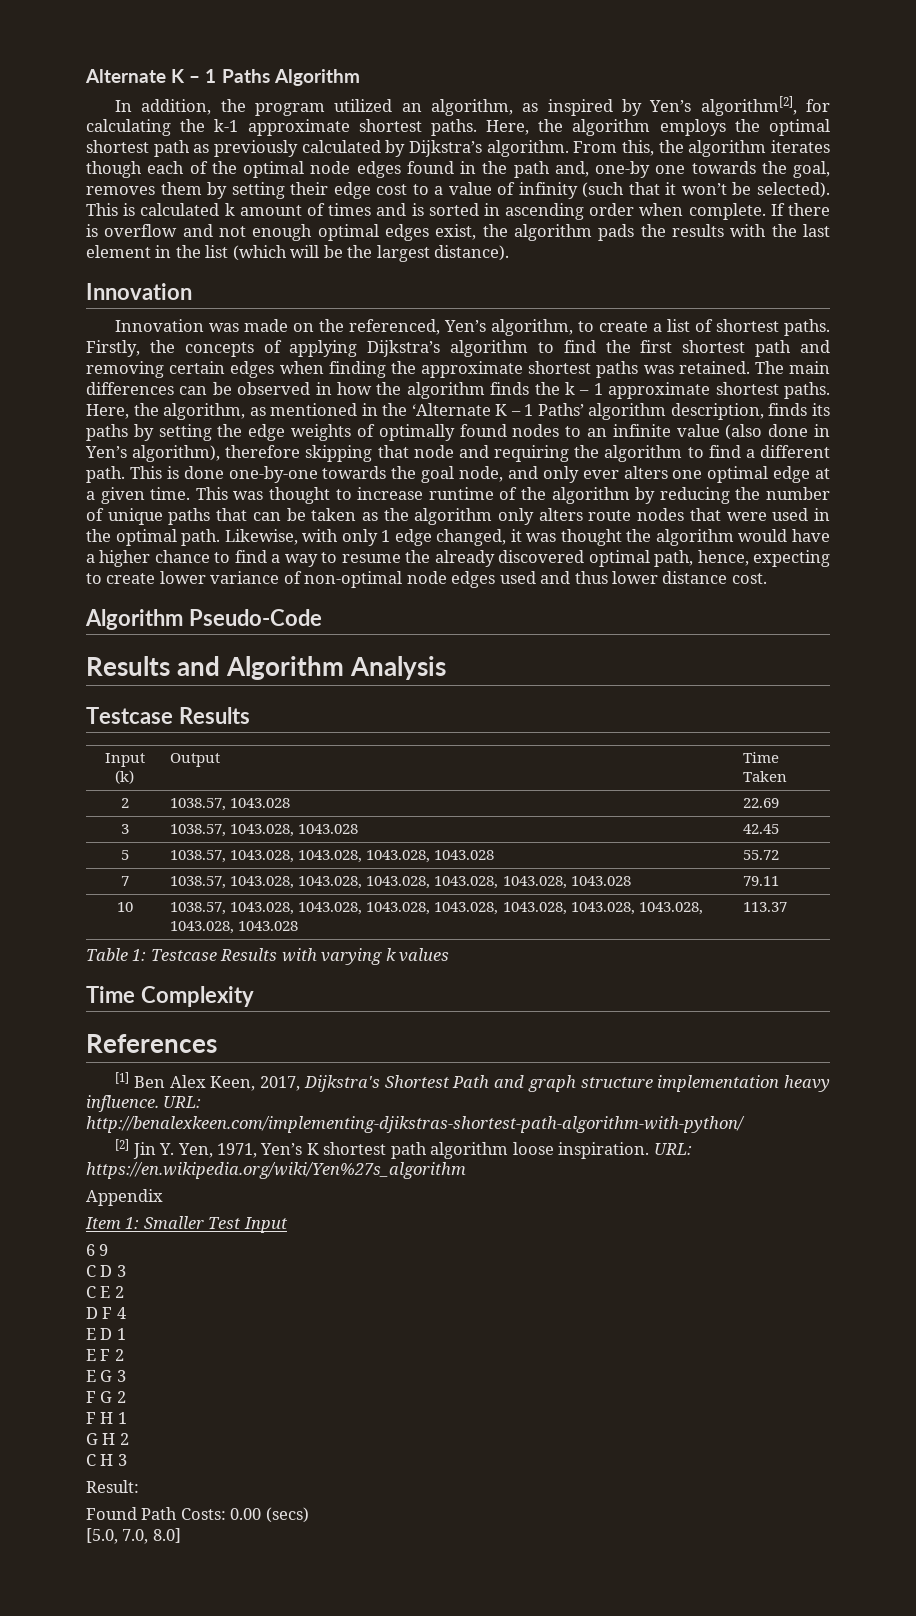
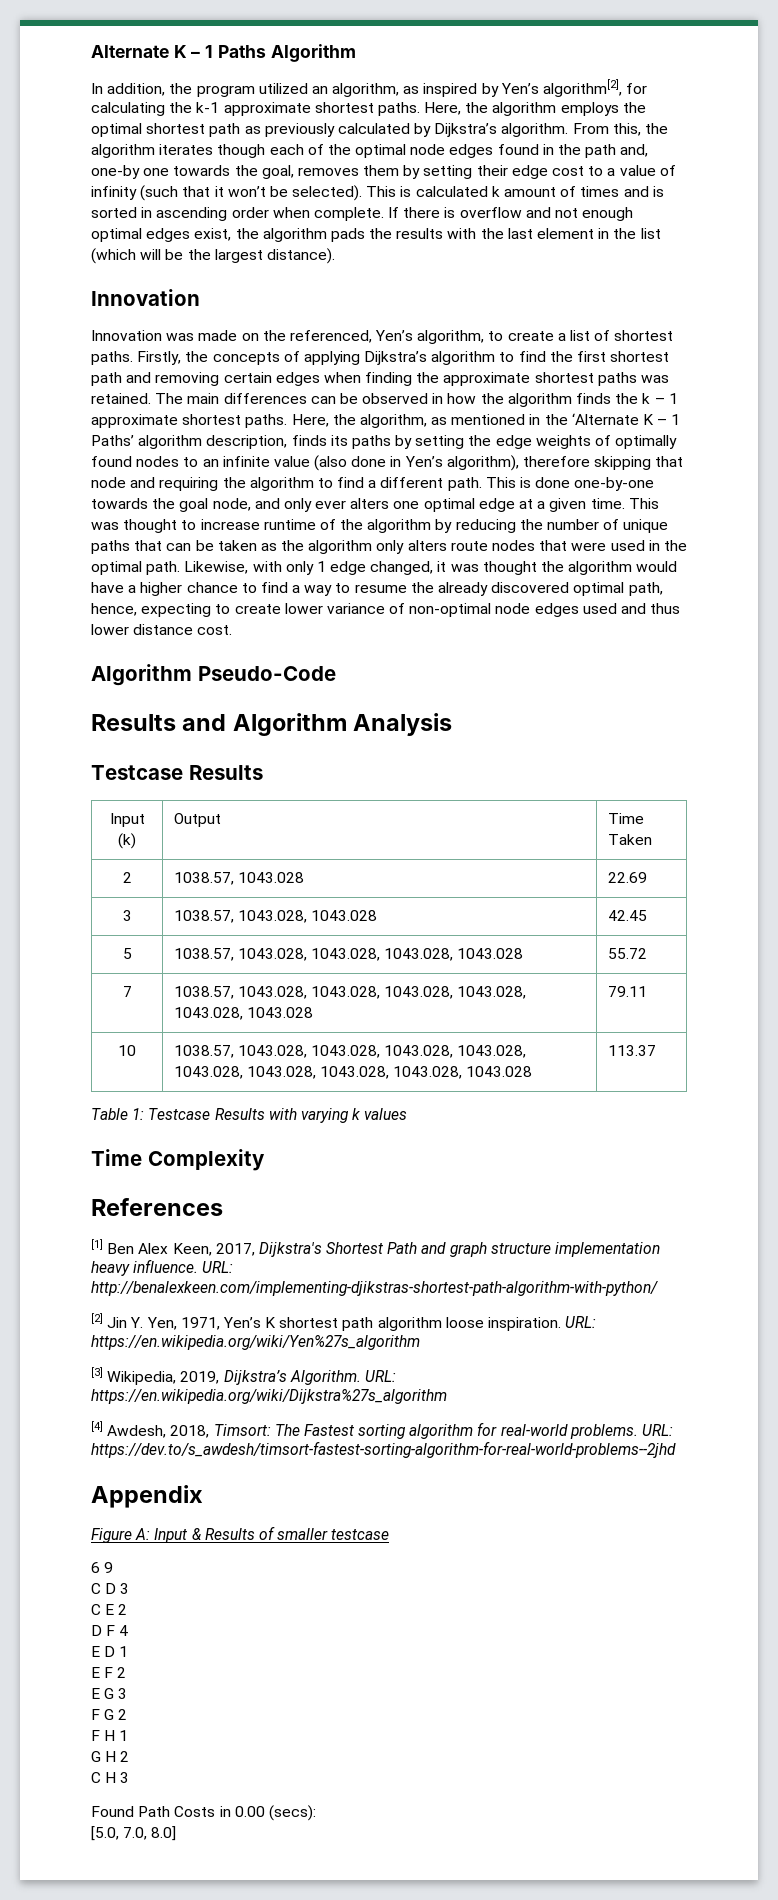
[86,1189,163,1206] [85,1216,288,1233] Appendix // Item 1: Smaller Test Input -> [91,1367,396,1385] [91,1389,447,1404] [91,1421,674,1439] [91,1441,676,1458] [91,1485,203,1508] [91,1526,390,1543] [3] Wikipedia, 2019, Dijkstra’s Algorithm. URL: https://en.wikipedia.org/wiki/Dijkstra%27s_algorithm // [4] Awdesh, 2018, Timsort: The Fastest sorting algorithm for real-world problems. URL: https://dev.to/s_awdesh/timsort-fastest-sorting-algorithm-for-real-world-problems--2jhd // Appendix // Figure A: Input & Results of smaller testcase
[86,1480,139,1493] // Result: -> (130, 1777) none
[180,1507,309,1523] Costs: 0.00 (secs) -> [174,1805,316,1821] Costs in 0.00 (secs):

